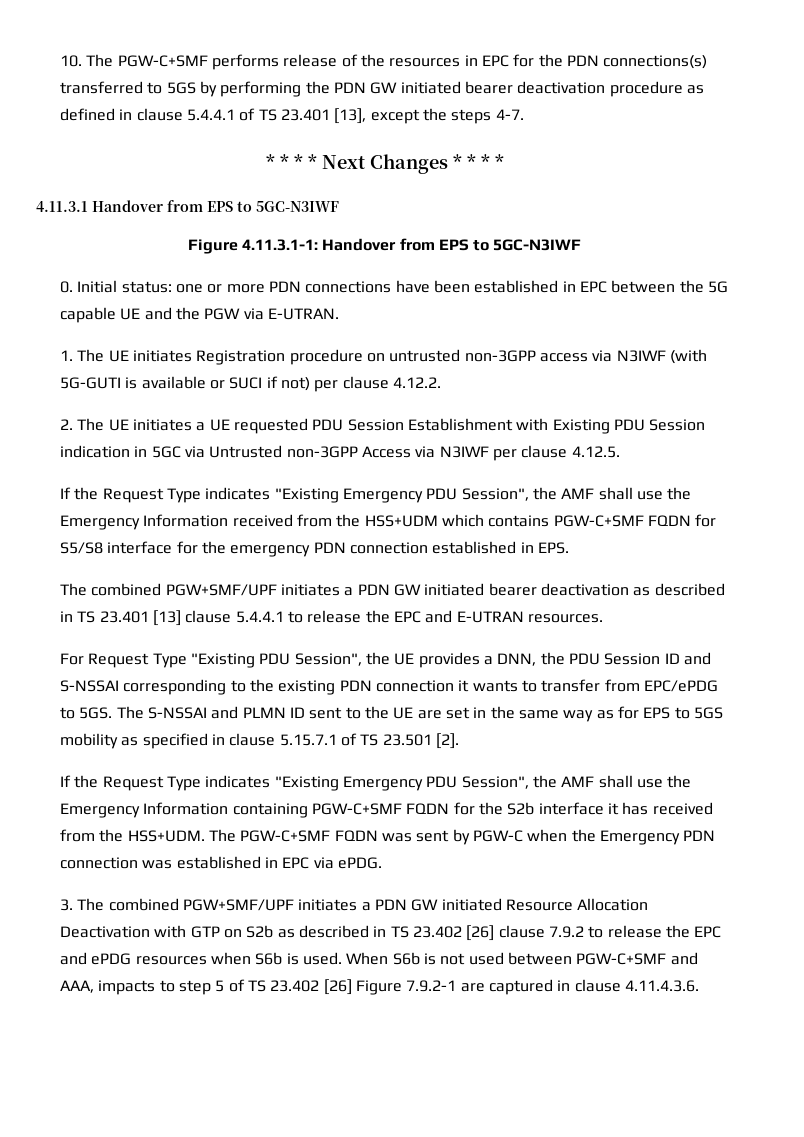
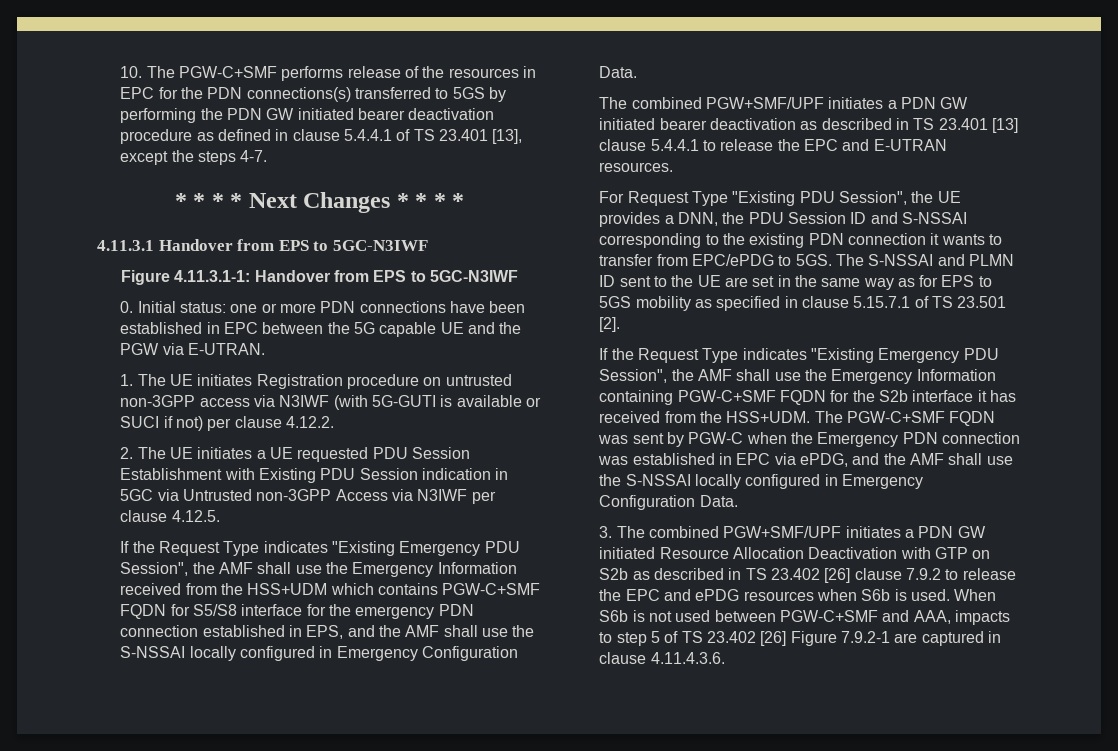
[537,542,569,554] EPS. -> [306,625,535,639] [120,646,518,661] [599,66,638,78] EPS, and the AMF shall use the S-NSSAI locally configured in Emergency Configuration Data.
[338,857,383,869] ePDG. -> [799,453,1013,467] [599,474,923,489] [599,495,738,510] ePDG, and the AMF shall use the S-NSSAI locally configured in Emergency Configuration Data.

